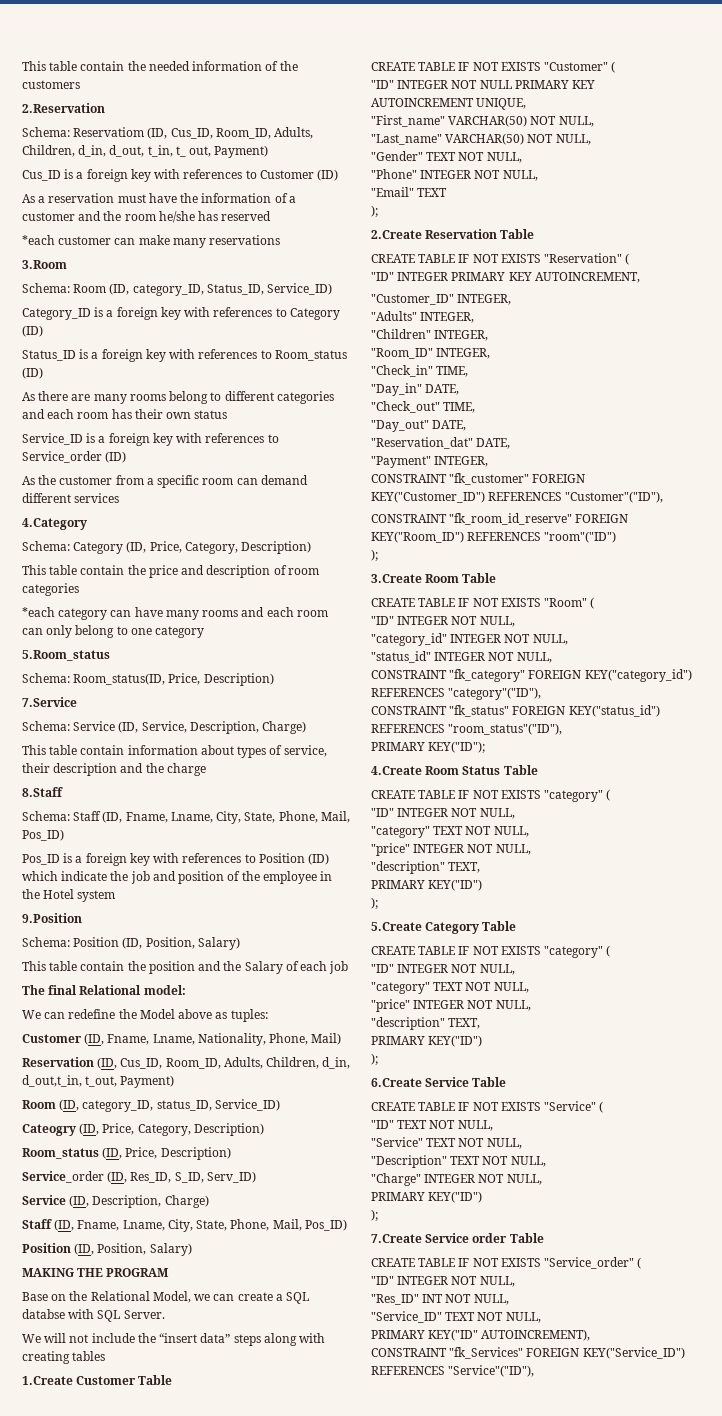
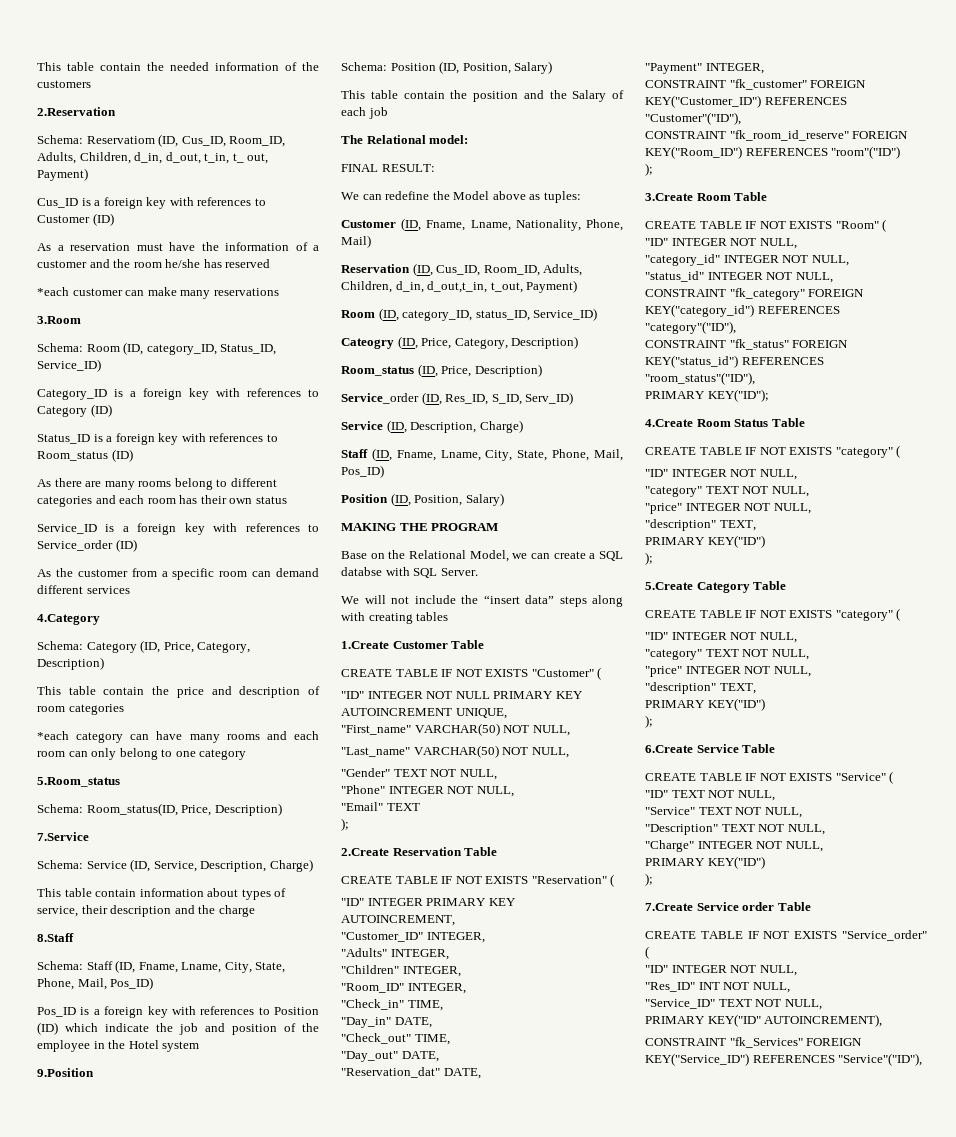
[48,985,78,995] final -> (363, 139) none
(186, 990) none -> [341,164,435,172] // FINAL RESULT:

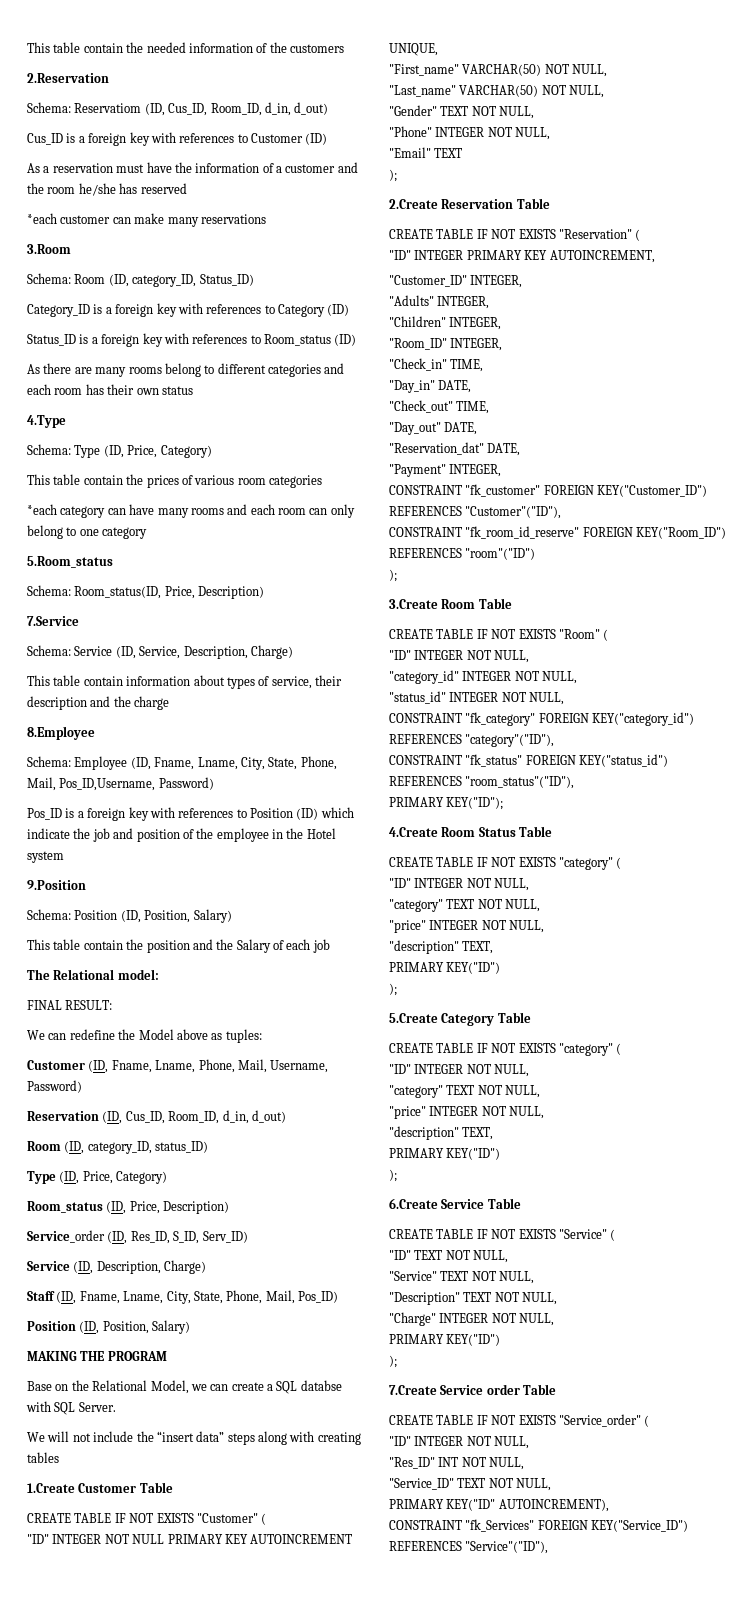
[37,152,269,164] [37,168,88,181] Adults, Children, d_in, d_out, t_in, t_ out, Payment) -> [264,102,329,116] d_in, d_out)
[220,344,277,355] [37,359,101,372] Status_ID, Service_ID) -> [199,274,254,286] Status_ID)
[37,523,320,535] [37,539,137,552] [37,568,319,580] [37,585,130,594] [37,614,100,625] [37,640,251,653] [37,657,104,670] [37,686,320,698] Service_ID is a foreign key with references to Service_order (ID) // As the customer from a specific room can demand different services // 4.Category // Schema: Category (ID, Price, Category, Description) // This table contain the price and description of -> [27,415,66,428] [27,444,212,458] [27,474,235,488] 4.Type // Schema: Type (ID, Price, Category) // This table contain the prices of various
[37,933,74,942] [37,960,286,973] [37,977,154,990] 8.Staff // Schema: Staff (ID, Fname, Lname, City, State, Phone, Mail, Pos_ID) -> [27,726,95,740] [27,756,337,770] [27,777,214,791] 8.Employee // Schema: Employee (ID, Fname, Lname, City, State, Phone, Mail, Pos_ID,Username, Password)
[515,219,623,231] [341,235,371,248] Nationality, Phone, Mail) -> [198,1059,329,1073] [27,1080,82,1093] Phone, Mail, Username, Password)
[543,264,583,276] [341,280,578,293] [341,308,598,321] [341,336,579,349] Adults, Children, d_in, d_out,t_in, t_out, Payment) // Room (ID, category_ID, status_ID, Service_ID) // Cateogry (ID, Price, Category, Description) -> [222,1110,286,1124] [27,1141,209,1154] [27,1171,168,1184] d_in, d_out) // Room (ID, category_ID, status_ID) // Type (ID, Price, Category)

